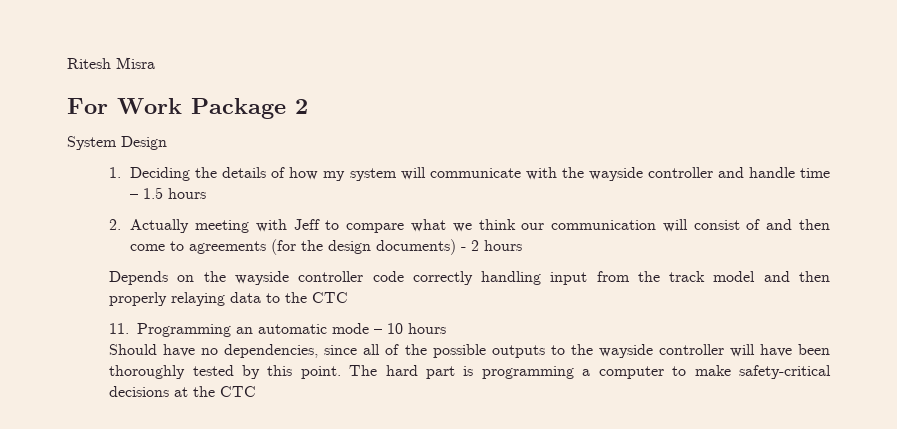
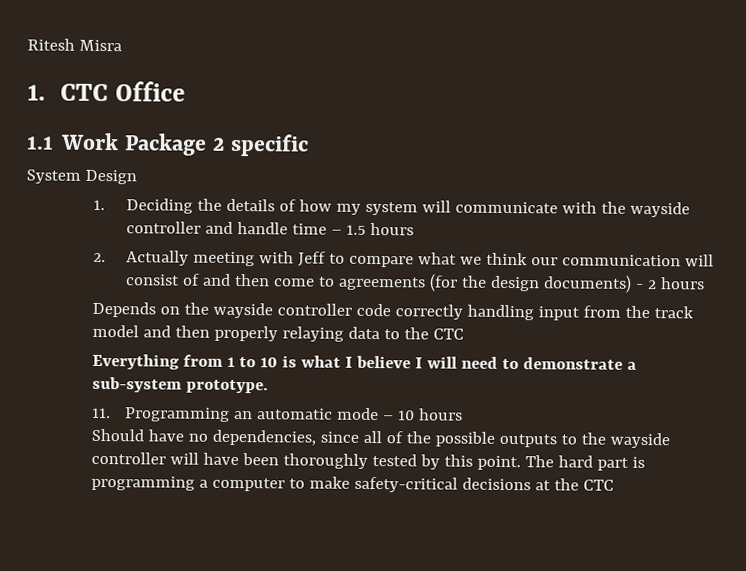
[67,98,108,114] For -> [27,81,187,102] [26,136,54,150] 1. CTC Office // 1.1
(308, 106) none -> [229,133,309,157] specific
(349, 297) none -> [91,353,637,370] [91,376,268,394] // Everything from 1 to 10 is what I believe I will need to demonstrate a sub-system prototype.

